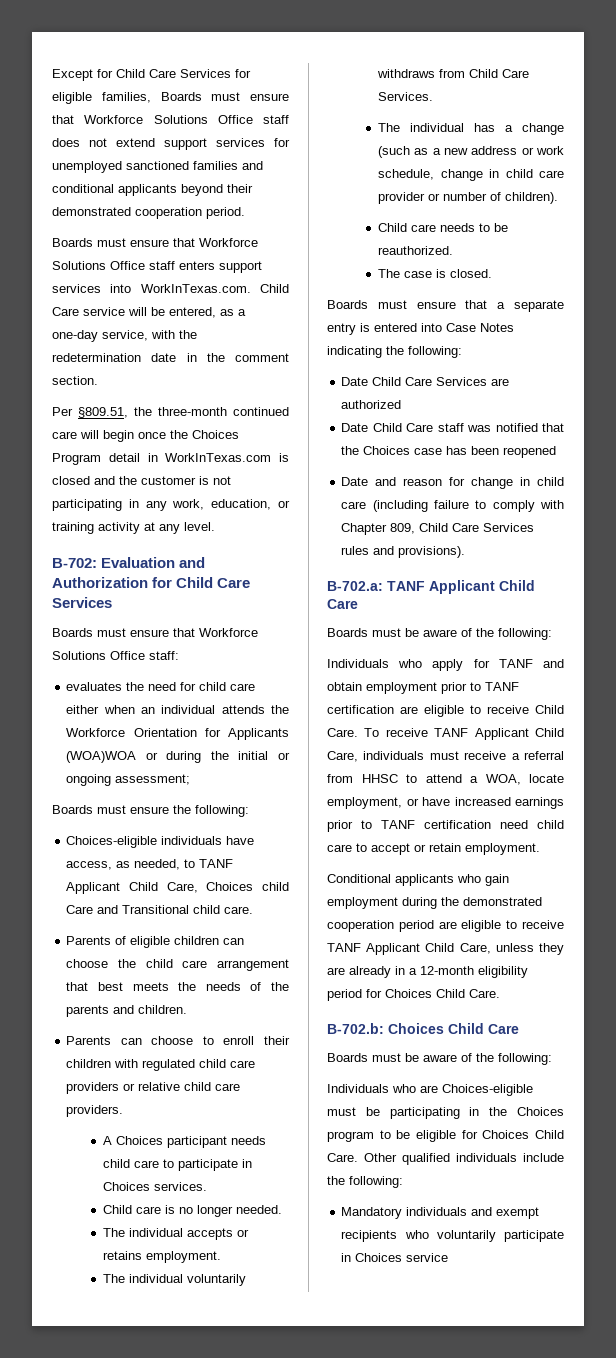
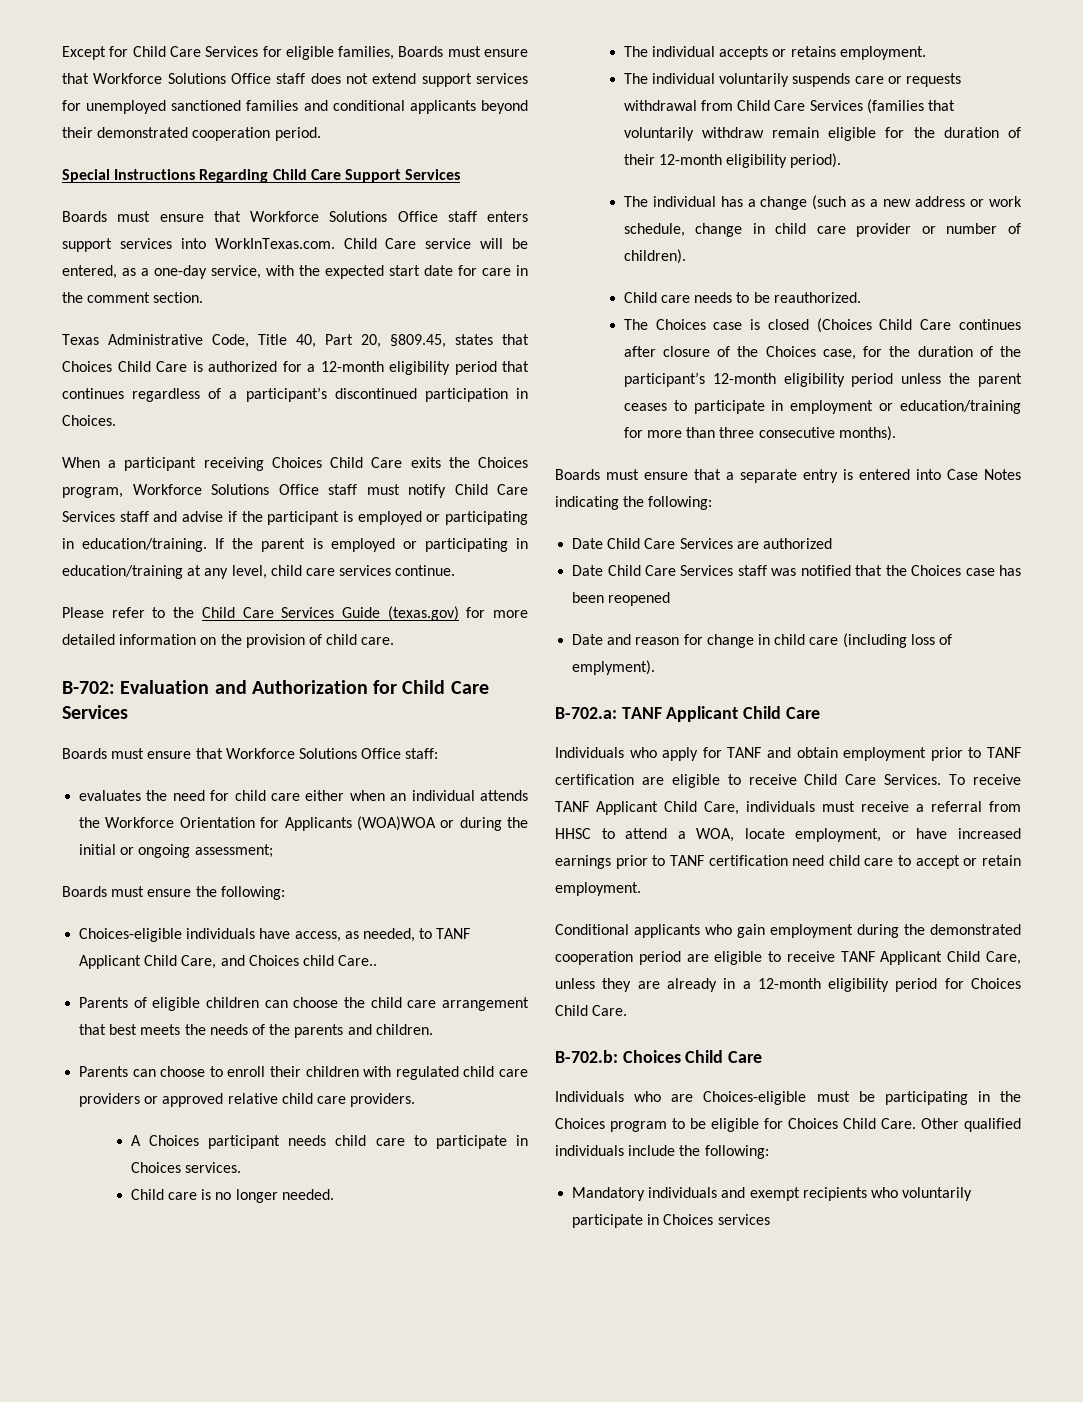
(245, 213) none -> [62,169,461,183] // Special Instructions Regarding Child Care Support Services
[52,353,177,362] redetermination date -> [325,265,511,279] expected start date for care
[52,407,289,418] [52,430,239,442] [52,453,289,465] [52,476,231,485] [52,499,290,511] [52,522,215,534] Per §809.51, the three-month continued care will begin once the Choices Program detail in WorkInTexas.com is closed and the customer is not participating in any work, education, or training activity at any level. -> [62,334,529,348] [62,361,529,375] [62,387,528,402] [62,415,116,426] [62,457,528,471] [62,484,528,498] [62,511,528,525] [62,538,528,552] [62,565,456,579] [62,606,528,621] [62,634,395,648] Texas Administrative Code, Title 40, Part 20, §809.45, states that Choices Child Care is authorized for a 12-month eligibility period that continues regardless of a participant’s discontinued participation in Choices. // When a participant receiving Choices Child Care exits the Choices program, Workforce Solutions Office staff must notify Child Care Services staff and advise if the participant is employed or participating in education/training. If the parent is employed or participating in education/training at any level, child care services continue. // Please refer to the Child Care Services Guide (texas.gov) for more detailed information on the provision of child care.
(198, 887) none -> [220,955,245,966] and
[66,905,254,914] Care and Transitional child care. -> [338,955,378,966] Care..
(136, 1087) none -> [162,1093,224,1107] approved
[377,69,530,78] [378,92,434,101] withdraws from Child Care Services. -> [792,73,961,87] [623,99,955,114] [623,127,1021,141] [623,153,842,168] suspends care or requests withdrawal from Child Care Services (families that voluntarily withdraw remain eligible for the duration of their 12-month eligibility period).
(401, 273) none -> [655,319,706,330] Choices
[450,269,493,278] closed. -> [767,318,1021,333] [623,346,1022,360] [623,372,1022,387] [623,400,1021,414] [623,426,896,441] closed (Choices Child Care continues after closure of the Choices case, for the duration of the participant’s 12-month eligibility period unless the parent ceases to participate in employment or education/training for more than three consecutive months).
(434, 427) none -> [680,565,734,576] Services
[433,500,564,512] [341,523,535,535] [341,546,466,558] failure to comply with Chapter 809, Child Care Services rules and provisions). -> [910,634,952,645] [572,660,656,675] loss of emplyment).
[327,628,552,640] // Boards must be aware of the following: -> (820, 713) none
[327,728,358,737] Care. -> [845,774,942,785] Care Services.
[327,1053,552,1065] // Boards must be aware of the following: -> (763, 1057) none
[406,1253,449,1262] service -> [717,1214,770,1225] services

